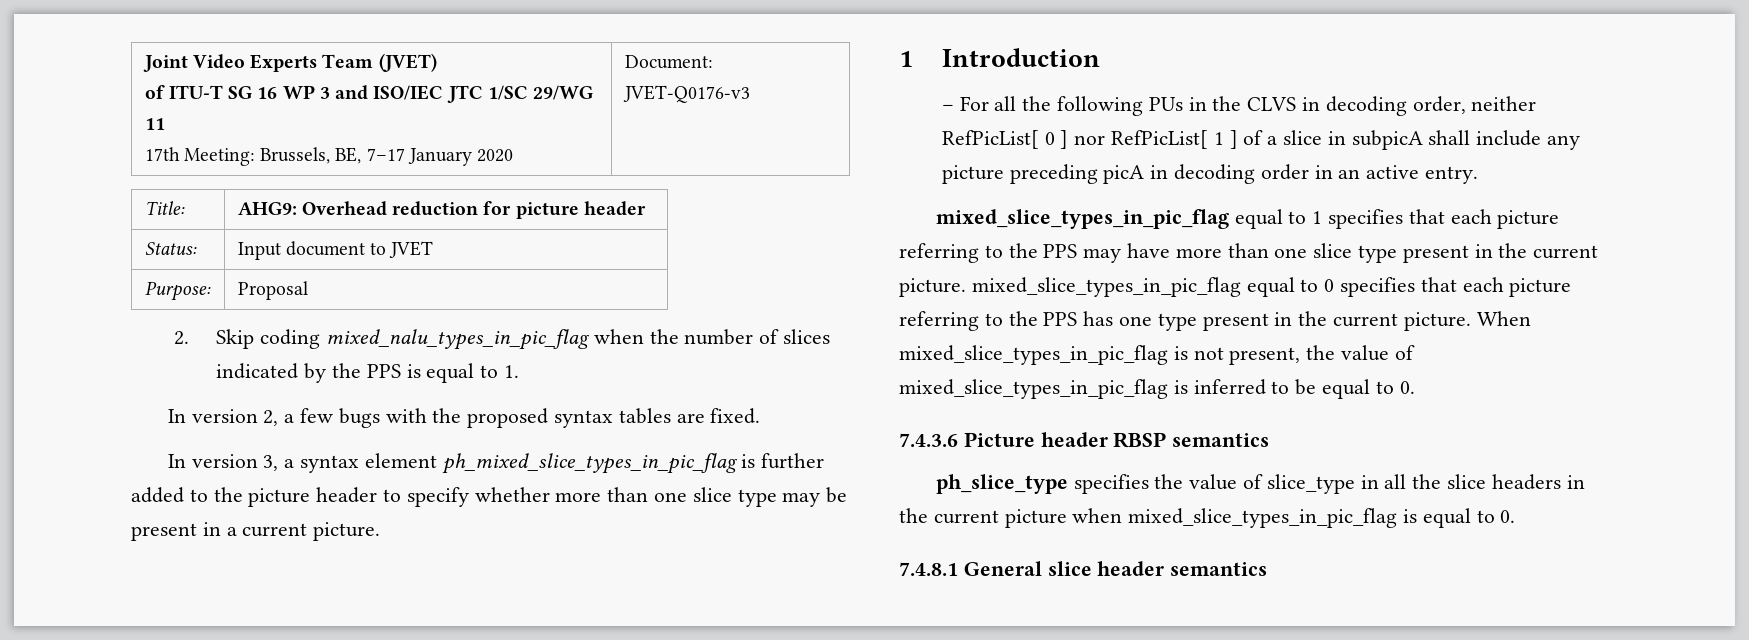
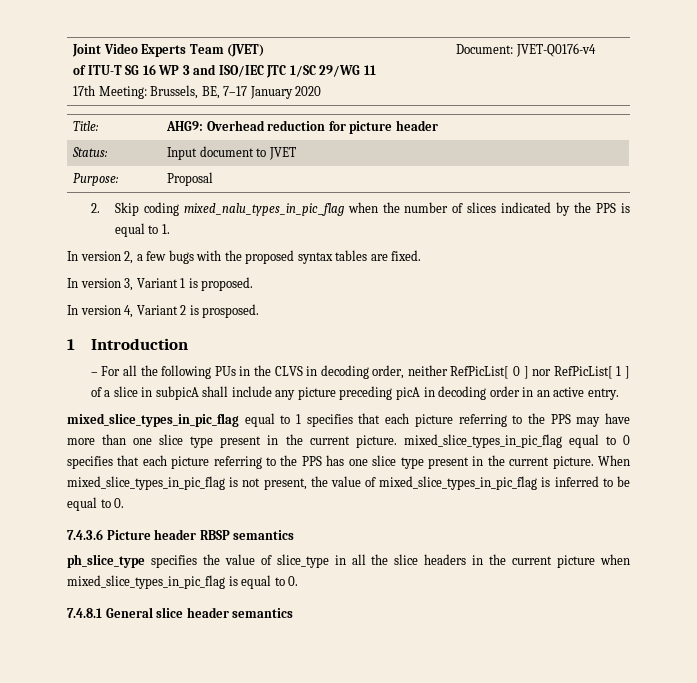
[622,85,750,103] JVET-Q0176-v3 -> [515,43,596,57] JVET-Q0176-v4
[284,453,825,474] [131,487,848,507] [131,522,381,541] a syntax element ph_mixed_slice_types_in_pic_flag is further added to the picture header to specify whether more than one slice type may be present in a current picture. -> [136,277,254,291] [67,304,260,318] Variant 1 is proposed. // In version 4, Variant 2 is prosposed.
(1153, 321) none -> [372,455,397,466] slice

